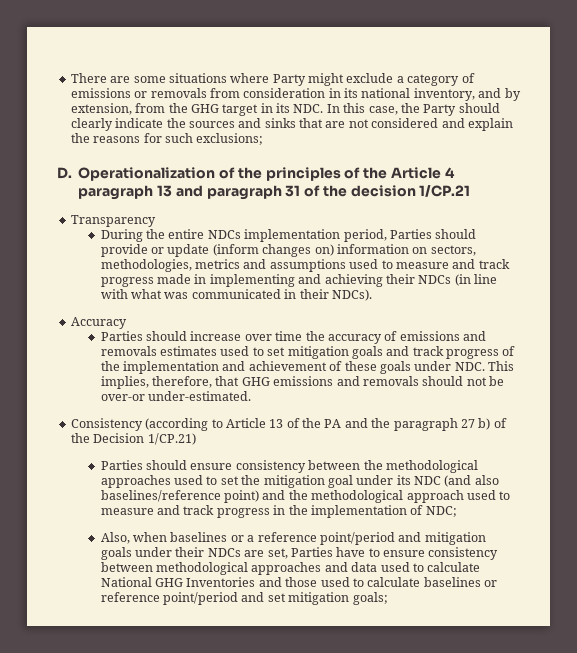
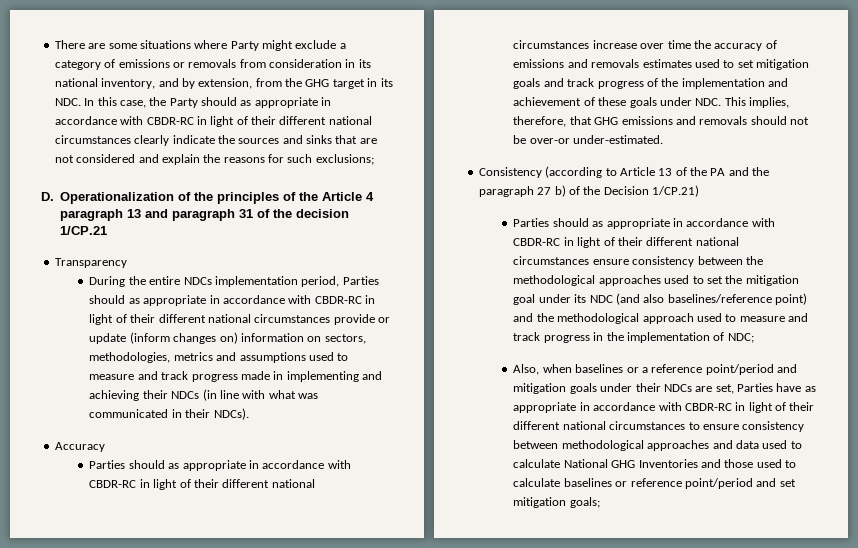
(500, 108) none -> [240,97,332,108] [54,116,372,127] [54,135,131,144] as appropriate in accordance with CBDR-RC in light of their different national circumstances
(477, 234) none -> [128,295,376,306] [89,314,331,325] as appropriate in accordance with CBDR-RC in light of their different national circumstances
(188, 336) none -> [168,460,351,471] [89,479,315,490] [513,40,590,49] as appropriate in accordance with CBDR-RC in light of their different national circumstances
(188, 465) none -> [592,218,775,229] [513,237,739,248] [513,256,590,265] as appropriate in accordance with CBDR-RC in light of their different national circumstances
(366, 552) none -> [804,386,816,392] [513,402,815,413] [513,421,686,430] as appropriate in accordance with CBDR-RC in light of their different national circumstances

